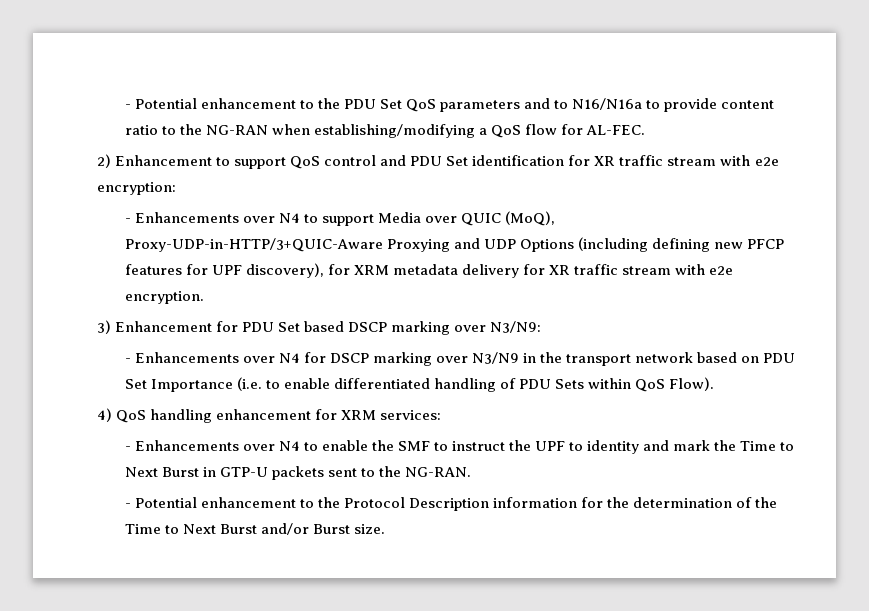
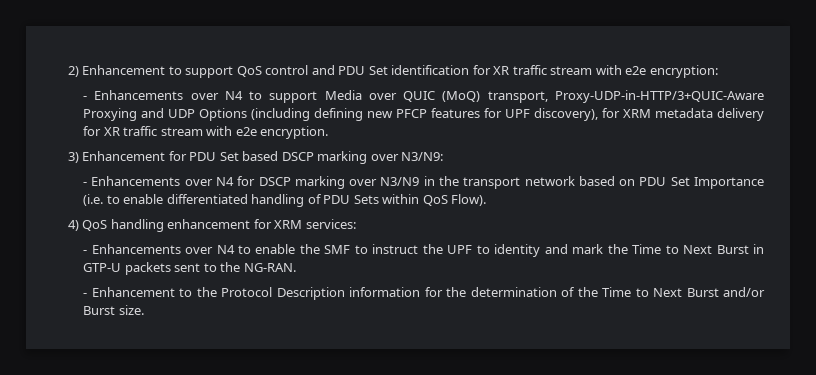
[124,98,775,112] [124,124,646,138] - Potential enhancement to the PDU Set QoS parameters and to N16/N16a to provide content ratio to the NG-RAN when establishing/modifying a QoS flow for AL-FEC. // -> (67, 71) none
[504,211,555,226] (MoQ), -> [442,91,548,103] (MoQ) transport,
[134,497,296,508] Potential enhancement -> [91,287,175,297] Enhancement

